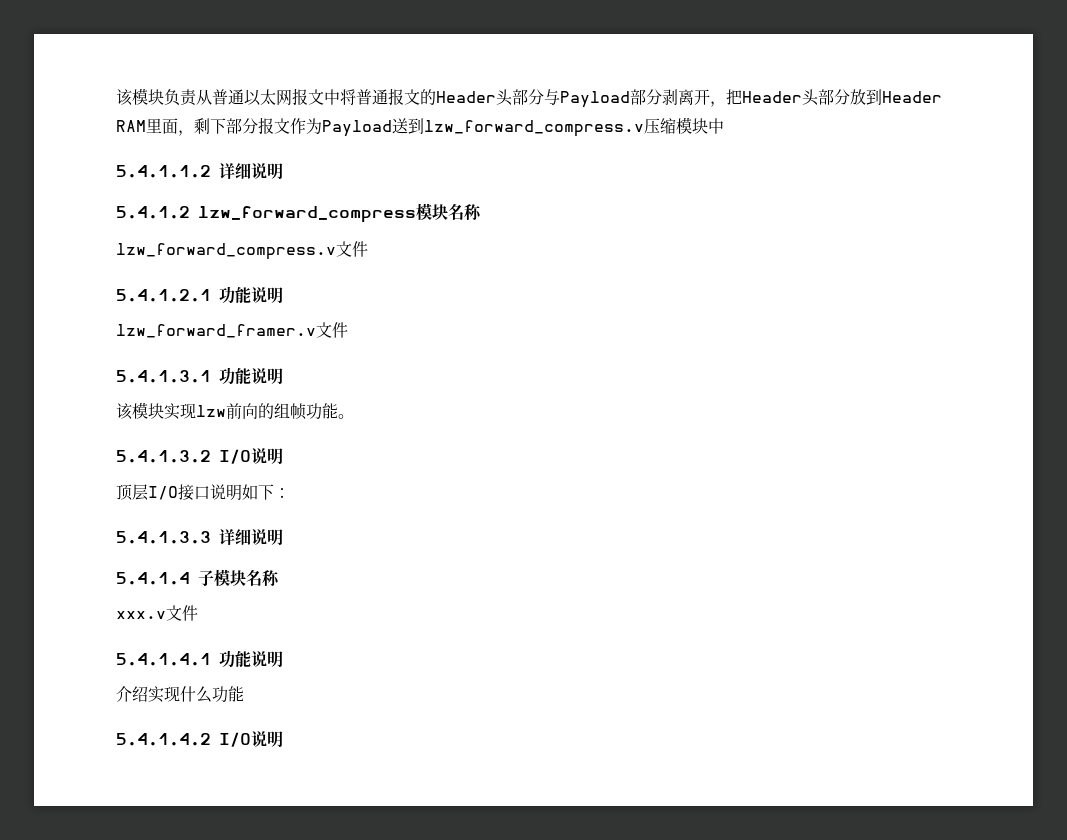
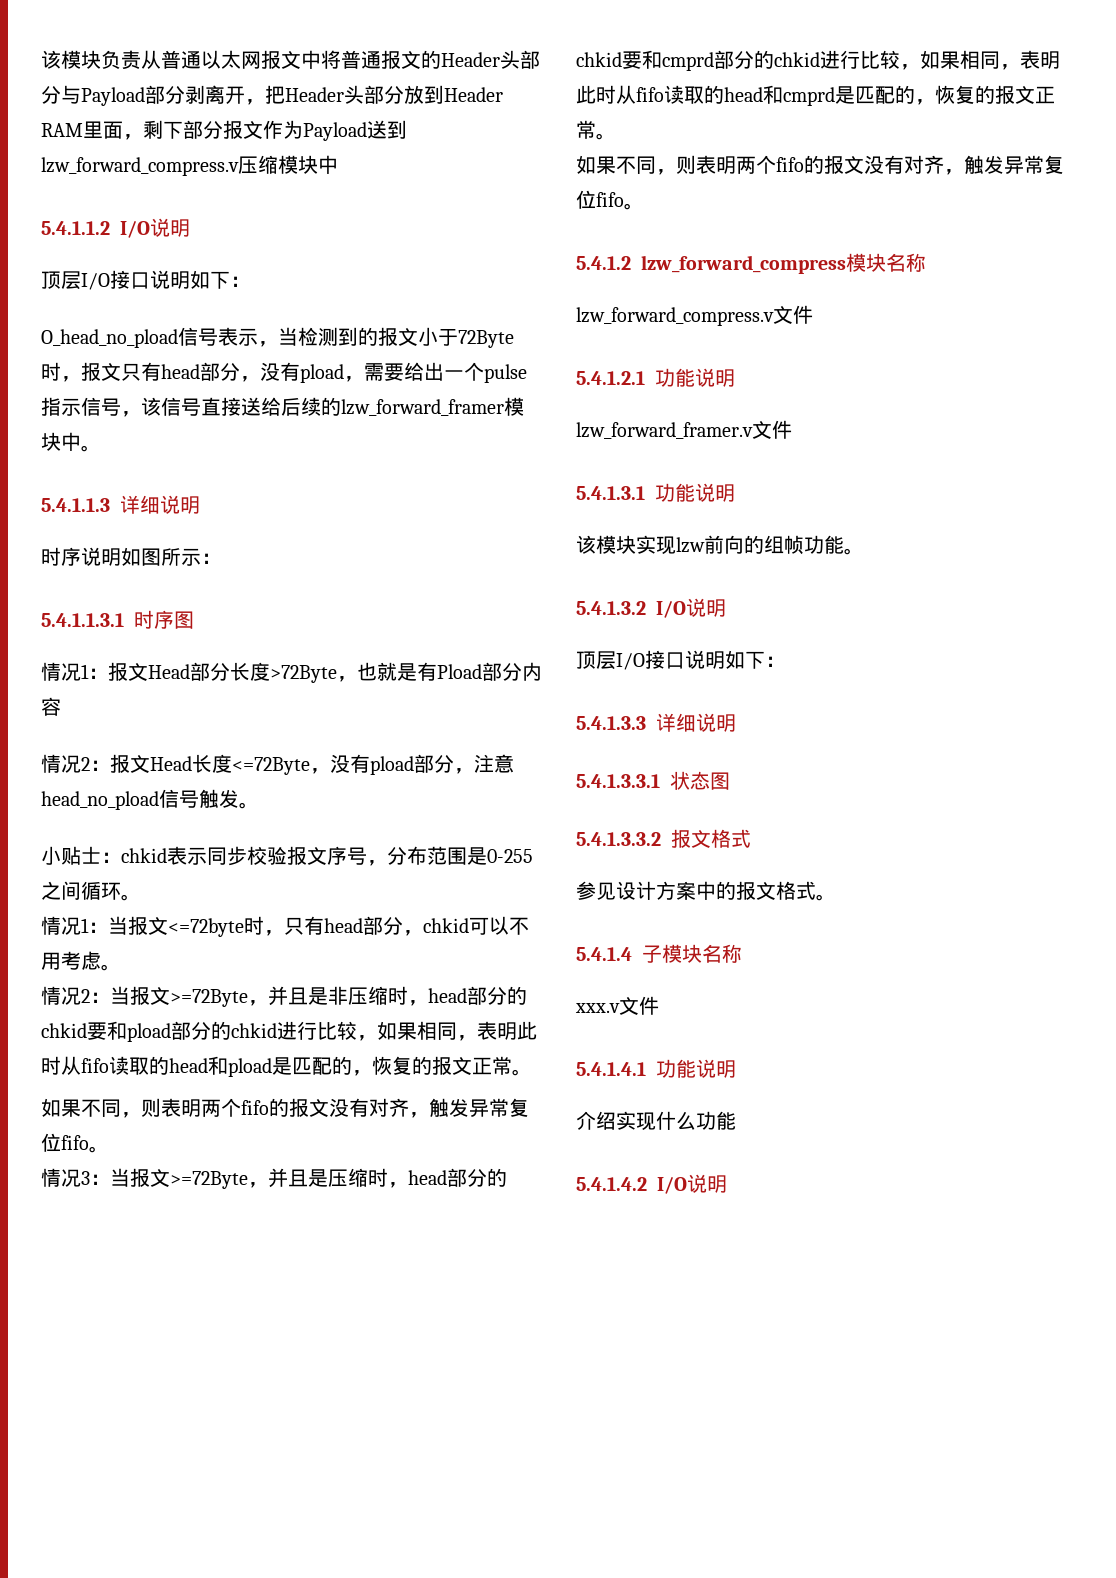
[219,163,283,180] 详细说明 -> [120,218,190,238] [41,270,250,290] [41,327,514,348] [41,362,527,383] [41,397,524,417] [41,432,101,452] [41,495,200,514] [41,547,221,566] [41,610,194,629] [41,662,542,683] [41,697,61,716] [41,754,514,775] [41,789,259,810] [41,846,533,866] [41,881,141,901] [41,916,529,937] [41,951,121,971] [41,986,527,1007] [41,1021,537,1042] [41,1056,532,1077] [41,1098,529,1118] [41,1133,109,1153] [41,1168,507,1189] [576,50,1060,71] [576,85,1055,106] [576,120,616,140] [576,155,1064,175] [576,190,644,210] I/O说明 // 顶层I/O接口说明如下： // O_head_no_pload信号表示，当检测到的报文小于72Byte时，报文只有head部分，没有pload，需要给出一个pulse指示信号，该信号直接送给后续的lzw_forward_framer模块中。 // 5.4.1.1.3详细说明 // 时序说明如图所示： // 5.4.1.1.3.1时序图 // 情况1：报文Head部分长度>72Byte，也就是有Pload部分内容 // 情况2：报文Head长度<=72Byte，没有pload部分，注意head_no_pload信号触发。 // 小贴士：chkid表示同步校验报文序号，分布范围是0-255之间循环。 // 情况1：当报文<=72byte时，只有head部分，chkid可以不用考虑。 // 情况2：当报文>=72Byte，并且是非压缩时，head部分的chkid要和pload部分的chkid进行比较，如果相同，表明此时从fifo读取的head和pload是匹配的，恢复的报文正常。 // 如果不同，则表明两个fifo的报文没有对齐，触发异常复位fifo。 // 情况3：当报文>=72Byte，并且是压缩时，head部分的chkid要和cmprd部分的chkid进行比较，如果相同，表明此时从fifo读取的head和cmprd是匹配的，恢复的报文正常。 // 如果不同，则表明两个fifo的报文没有对齐，触发异常复位fifo。
(283, 537) none -> [576,771,730,790] [576,829,751,848] [576,881,836,901] // 5.4.1.3.3.1状态图 // 5.4.1.3.3.2报文格式 // 参见设计方案中的报文格式。

